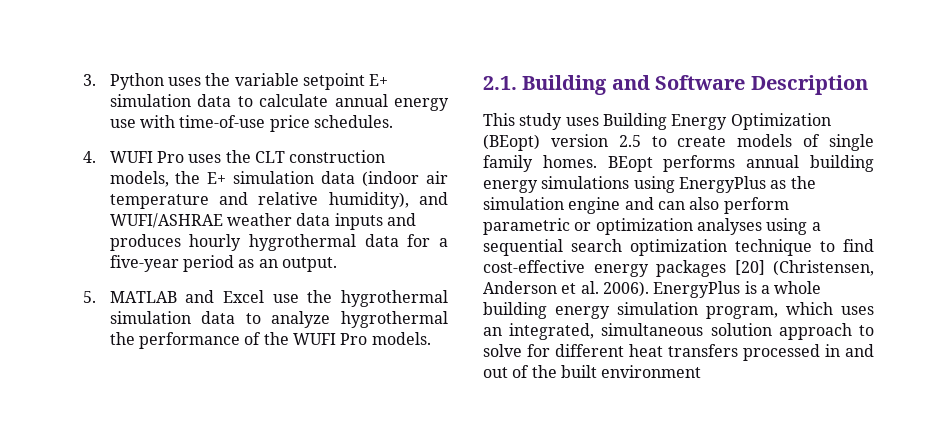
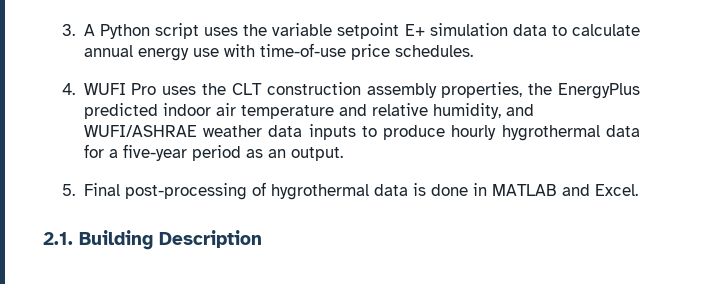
[109,73,164,90] Python -> [83,23,199,39] A Python script
[109,171,420,187] models, the E+ simulation data (indoor -> [366,82,641,99] [83,103,211,119] assembly properties, the EnergyPlus predicted indoor
[328,192,409,209] humidity), -> [432,103,501,119] humidity,
[386,213,416,226] [109,234,181,251] and produces -> [361,125,446,140] to produce
[109,290,448,307] [109,311,448,328] [109,332,431,349] MATLAB and Excel use the hygrothermal simulation data to analyze hygrothermal the performance of the WUFI Pro models. -> [83,182,638,200] Final post-processing of hygrothermal data is done in MATLAB and Excel.
[611,75,746,90] and Software -> (153, 240) none
[483,113,831,130] [483,134,874,151] [483,155,874,172] [483,176,816,193] [483,197,789,214] [483,218,821,235] [483,239,874,256] [483,260,874,277] [483,281,822,298] [483,302,874,319] [483,323,874,340] [483,344,874,361] [483,365,702,378] // This study uses Building Energy Optimization (BEopt) version 2.5 to create models of single family homes. BEopt performs annual building energy simulations using EnergyPlus as the simulation engine and can also perform parametric or optimization analyses using a sequential search optimization technique to find cost-effective energy packages [20] (Christensen, Anderson et al. 2006). EnergyPlus is a whole building energy simulation program, which uses an integrated, simultaneous solution approach to solve for different heat transfers processed in and out of the built environment -> (262, 239) none

